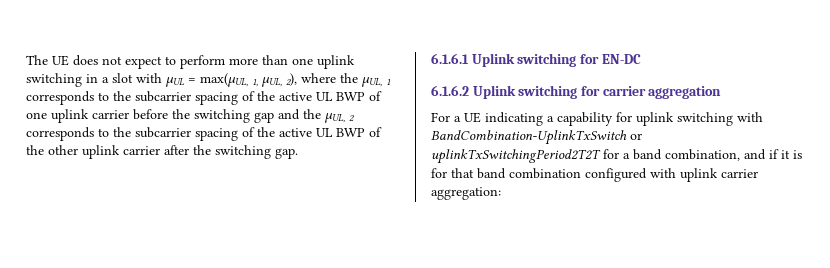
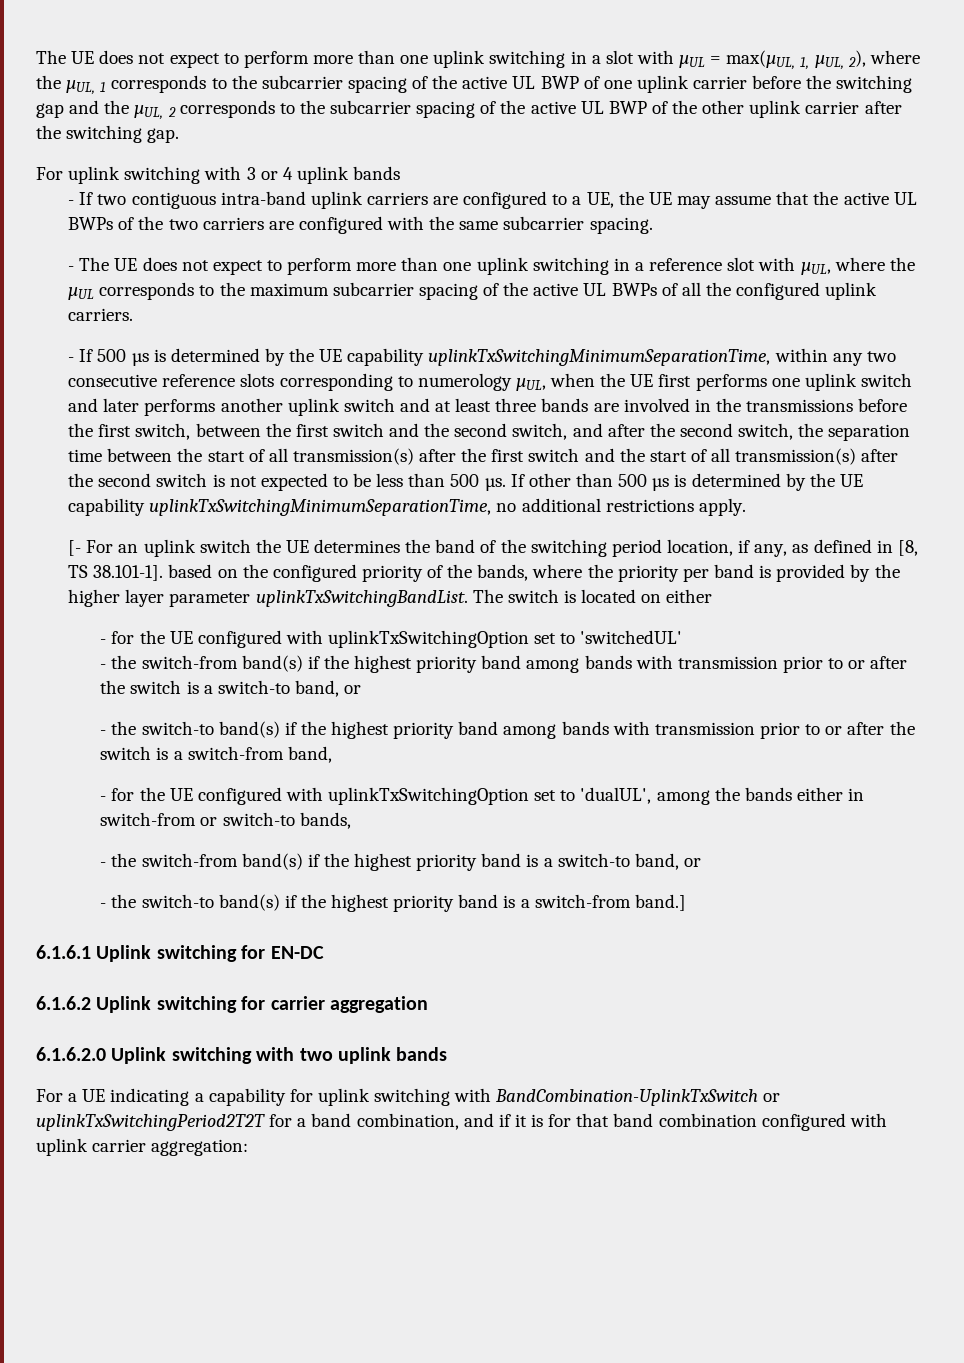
(298, 153) none -> [36,166,401,184] [68,191,917,209] [68,216,653,234] [68,257,915,275] [68,282,878,300] [68,308,134,321] [68,348,896,366] [68,373,912,391] [68,398,908,416] [68,423,911,441] [68,448,899,465] [68,473,863,491] [68,498,746,516] [68,539,918,557] [68,564,900,582] [68,589,713,607] [100,630,683,648] [100,655,908,673] [100,680,362,697] [100,721,915,739] [100,746,332,763] [100,787,865,805] [100,812,351,829] [100,853,702,871] [100,894,686,912] // For uplink switching with 3 or 4 uplink bands // - If two contiguous intra-band uplink carriers are configured to a UE, the UE may assume that the active UL BWPs of the two carriers are configured with the same subcarrier spacing. // - The UE does not expect to perform more than one uplink switching in a reference slot with µUL, where the µUL corresponds to the maximum subcarrier spacing of the active UL BWPs of all the configured uplink carriers. // - If 500 µs is determined by the UE capability uplinkTxSwitchingMinimumSeparationTime, within any two consecutive reference slots corresponding to numerology µUL, when the UE first performs one uplink switch and later performs another uplink switch and at least three bands are involved in the transmissions before the first switch, between the first switch and the second switch, and after the second switch, the separation time between the start of all transmission(s) after the first switch and the start of all transmission(s) after the second switch is not expected to be less than 500 µs. If other than 500 µs is determined by the UE capability uplinkTxSwitchingMinimumSeparationTime, no additional restrictions apply. // [- For an uplink switch the UE determines the band of the switching period location, if any, as defined in [8, TS 38.101-1]. based on the configured priority of the bands, where the priority per band is provided by the higher layer parameter uplinkTxSwitchingBandList. The switch is located on either // - for the UE configured with uplinkTxSwitchingOption set to 'switchedUL' // - the switch-from band(s) if the highest priority band among bands with transmission prior to or after the switch is a switch-to band, or // - the switch-to band(s) if the highest priority band among bands with transmission prior to or after the switch is a switch-from band, // - for the UE configured with uplinkTxSwitchingOption set to 'dualUL', among the bands either in switch-from or switch-to bands, // - the switch-from band(s) if the highest priority band is a switch-to band, or // - the switch-to band(s) if the highest priority band is a switch-from band.]
(722, 92) none -> [36,1047,448,1064] // 6.1.6.2.0 Uplink switching with two uplink bands

